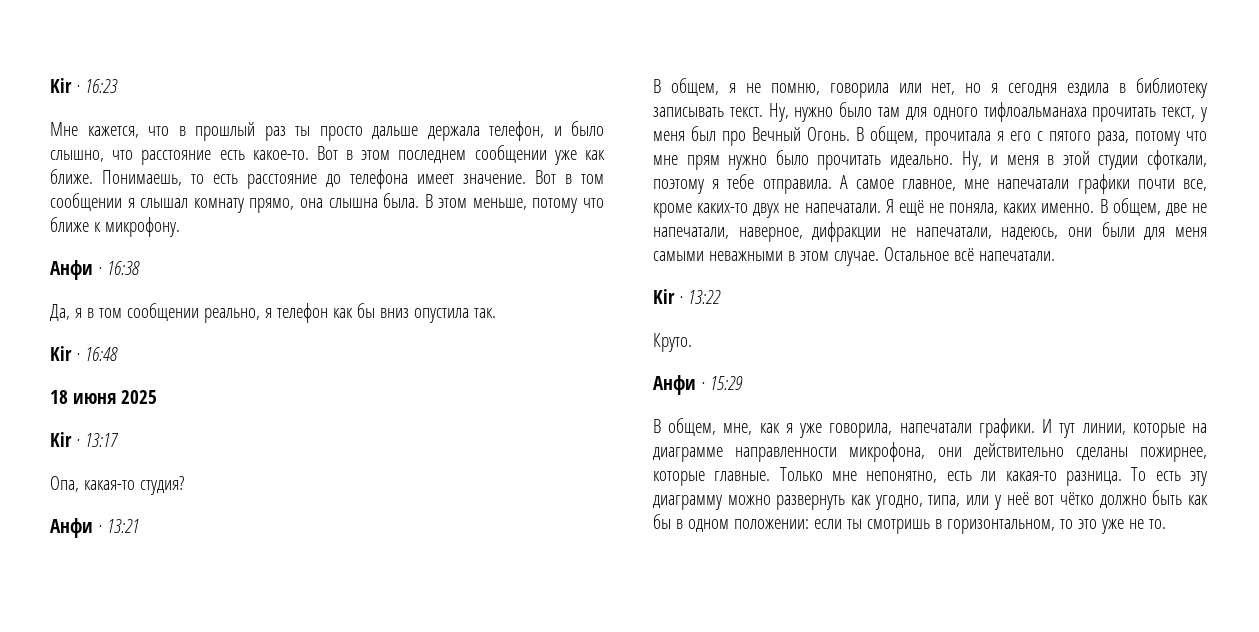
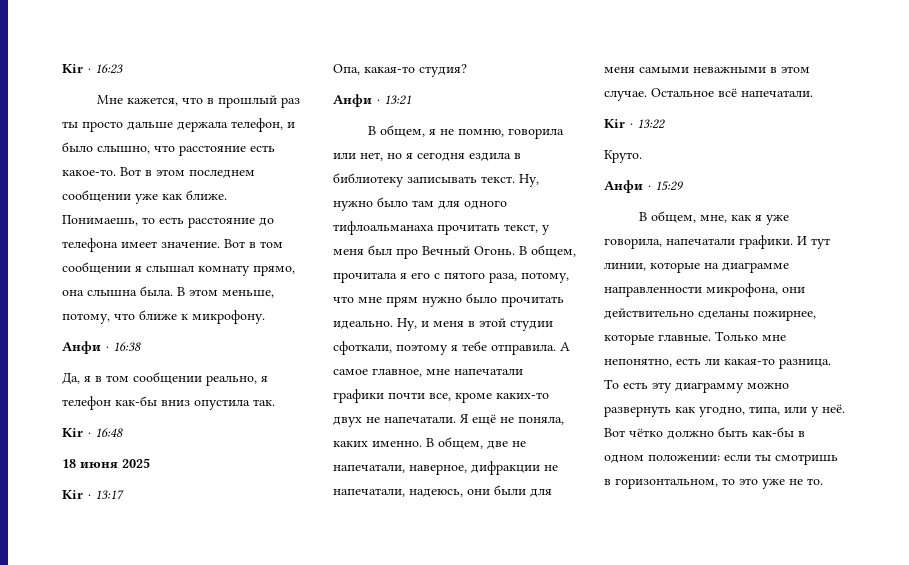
[532,198,578,213] потому -> [62,313,110,324] потому,
[332,303,375,318] как бы -> [115,396,157,406] как-бы
[1134,131,1180,146] потому -> [521,272,569,283] потому,
[1006,492,1055,505] неё вот -> [822,404,845,413] [604,428,625,437] неё. Вот
[1188,495,1208,505] [653,514,671,529] как бы -> [752,427,794,437] как-бы

